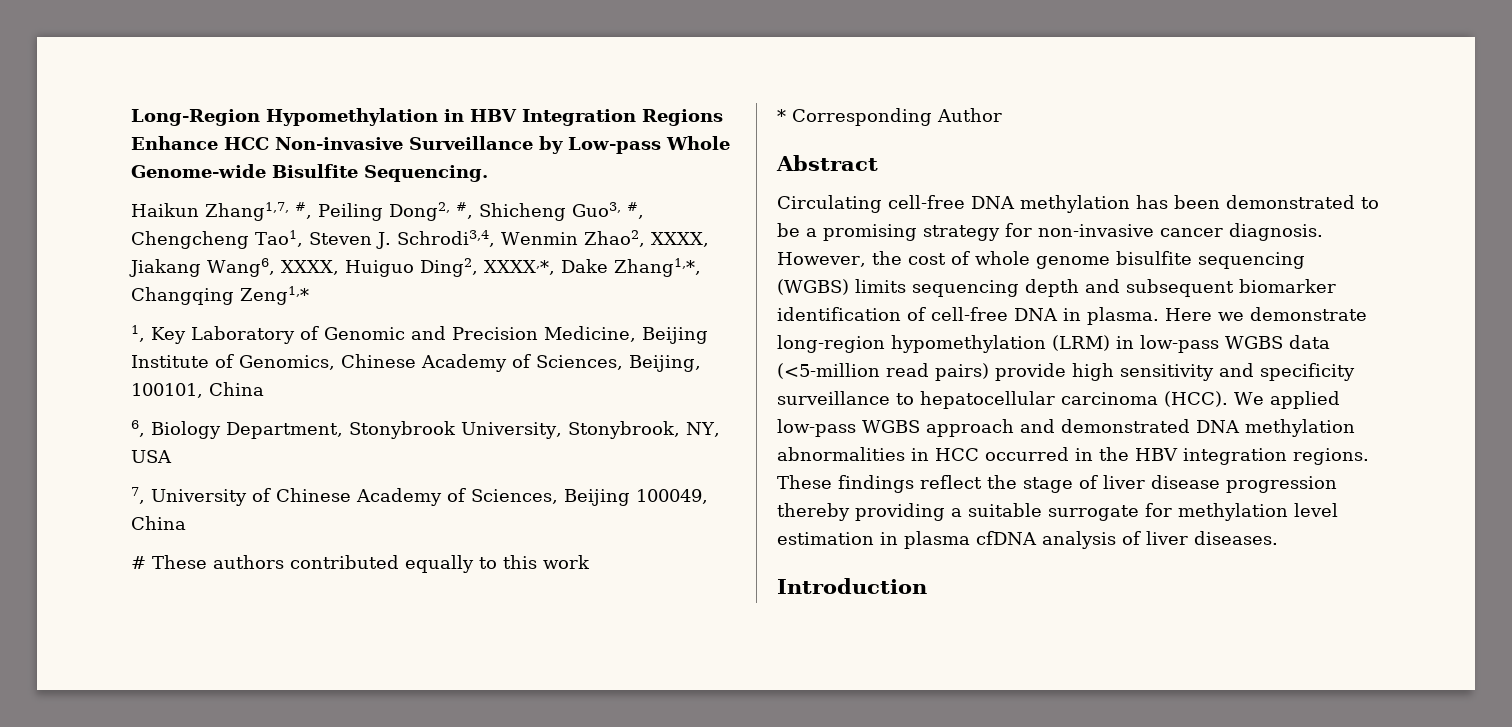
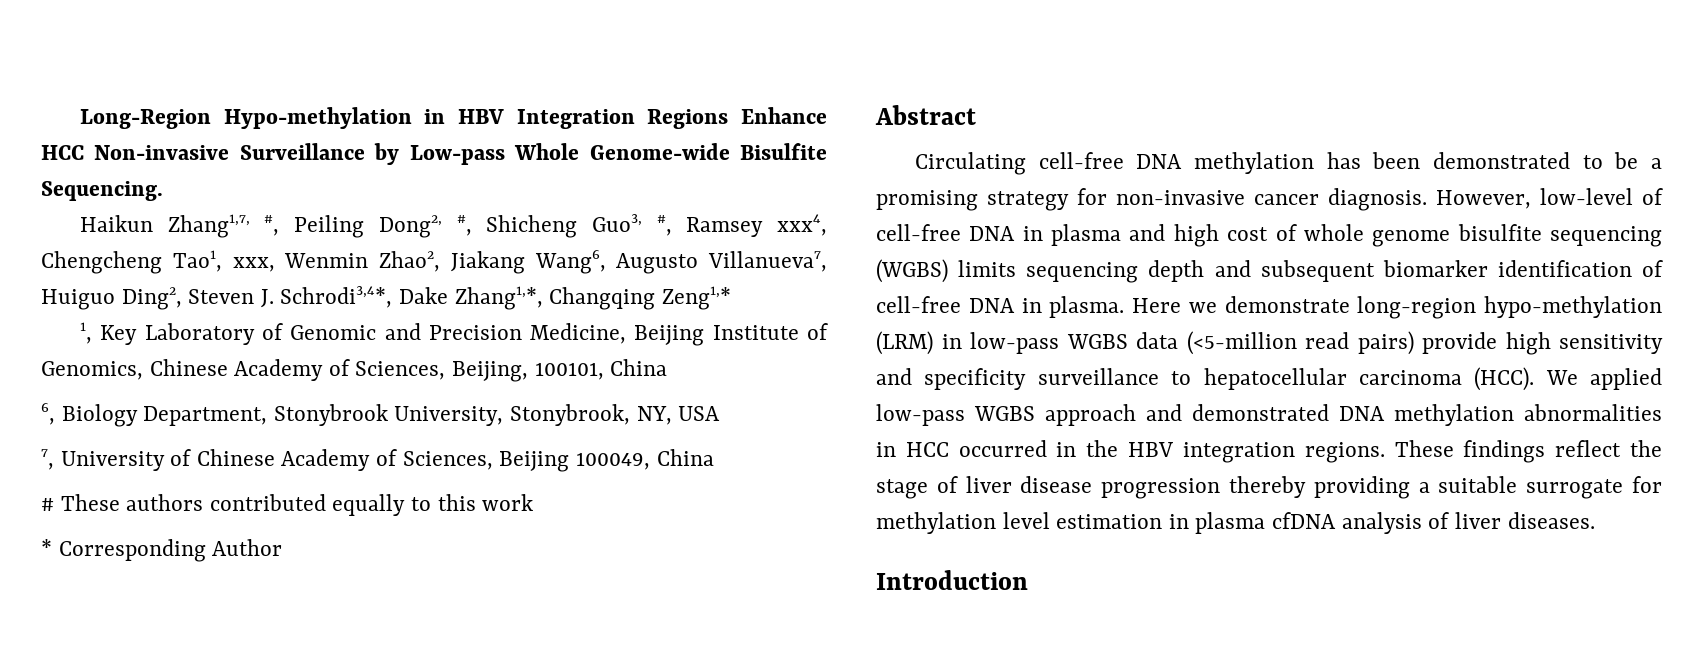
[266,108,438,126] Hypomethylation -> [223,107,412,129] Hypo-methylation
[131,230,709,249] [129,258,555,277] Chengcheng Tao1, Steven J. Schrodi3,4, Wenmin Zhao2, XXXX, Jiakang Wang6, XXXX, Huiguo Ding2, XXXX,*, -> [686,214,828,237] [41,250,827,274] [41,286,393,310] Ramsey xxx4, Chengcheng Tao1, xxx, Wenmin Zhao2, Jiakang Wang6, Augusto Villanueva7, Huiguo Ding2, Steven J. Schrodi3,4*,
[871,251,902,265] the -> [1540,188,1663,205] [876,224,1219,247] low-level of cell-free DNA in plasma and high
[891,335,1046,353] hypomethylation -> [1484,296,1662,318] hypo-methylation

